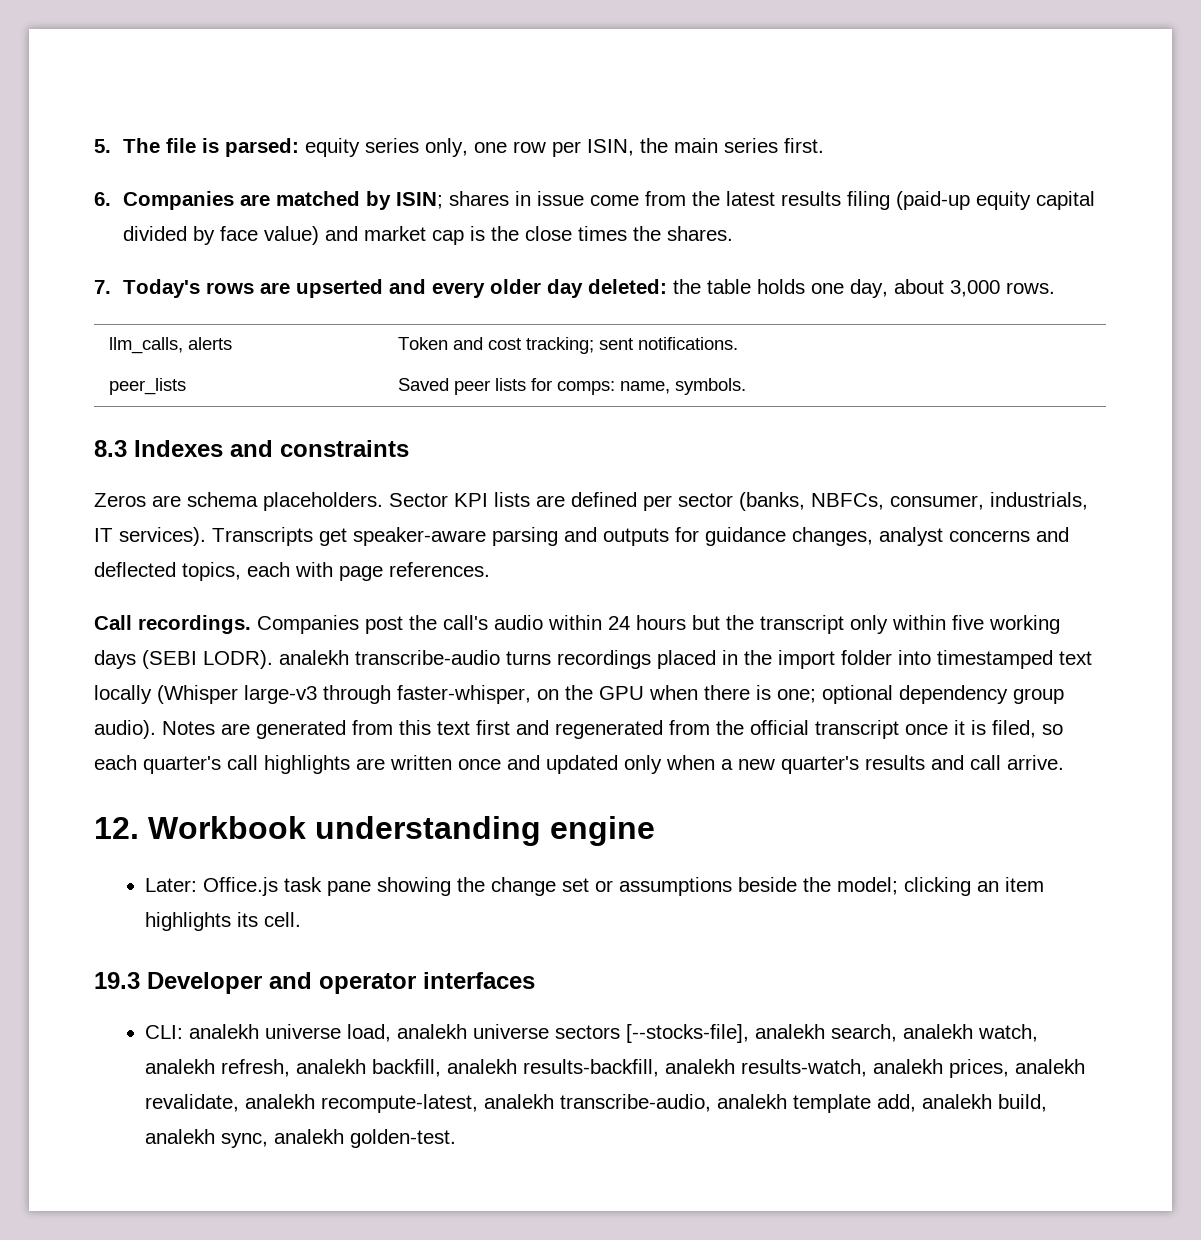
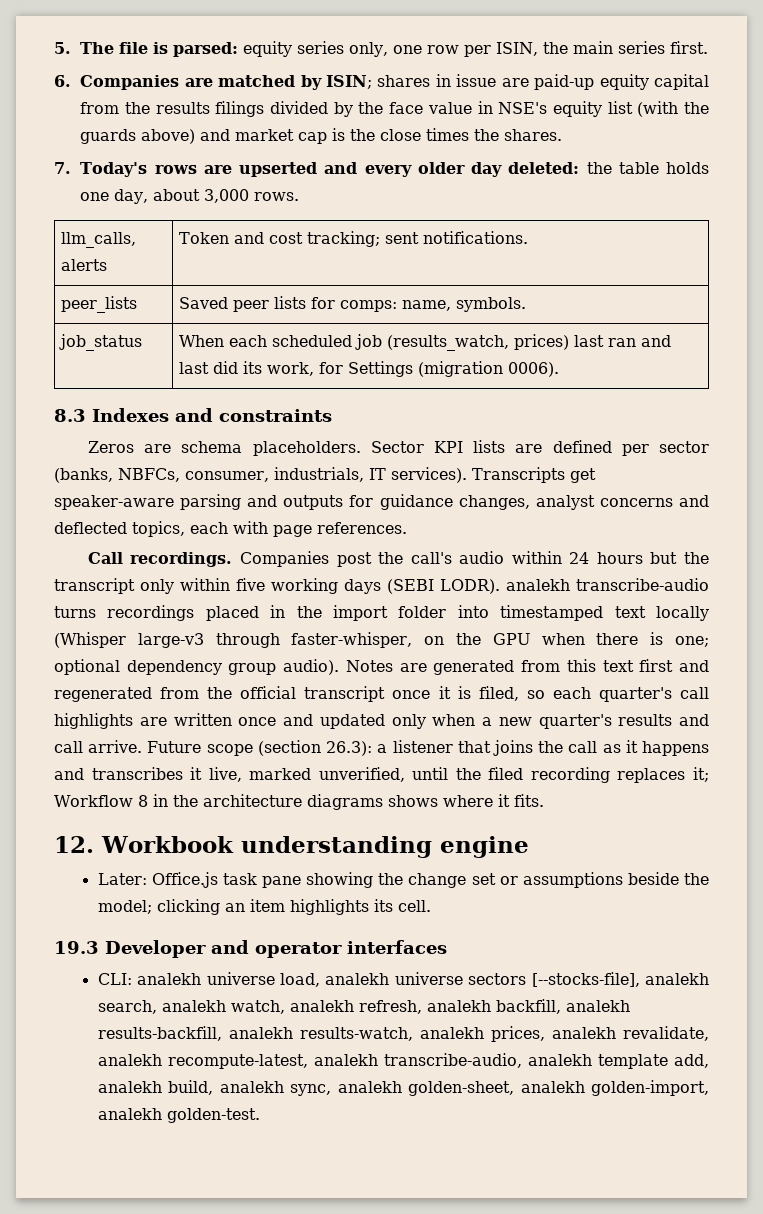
[589,191,1095,210] [122,226,319,245] come from the latest results filing (paid-up equity capital divided by face value) -> [501,74,709,90] [80,101,709,117] [80,129,196,144] are paid-up equity capital from the results filings divided by the face value in NSE's equity list (with the guards above)
(746, 386) none -> [58,334,142,351] [178,334,671,351] [178,361,559,377] // job_status | When each scheduled job (results_watch, prices) last ran and last did its work, for Settings (migration 0006).
(1064, 762) none -> [147,740,709,756] [54,767,709,783] [54,794,544,810] Future scope (section 26.3): a listener that joins the call as it happens and transcribes it live, marked unverified, until the filed recording replaces it; Workflow 8 in the architecture diagrams shows where it fits.
(345, 1136) none -> [408,1080,709,1096] [97,1108,162,1120] golden-sheet, analekh golden-import, analekh

